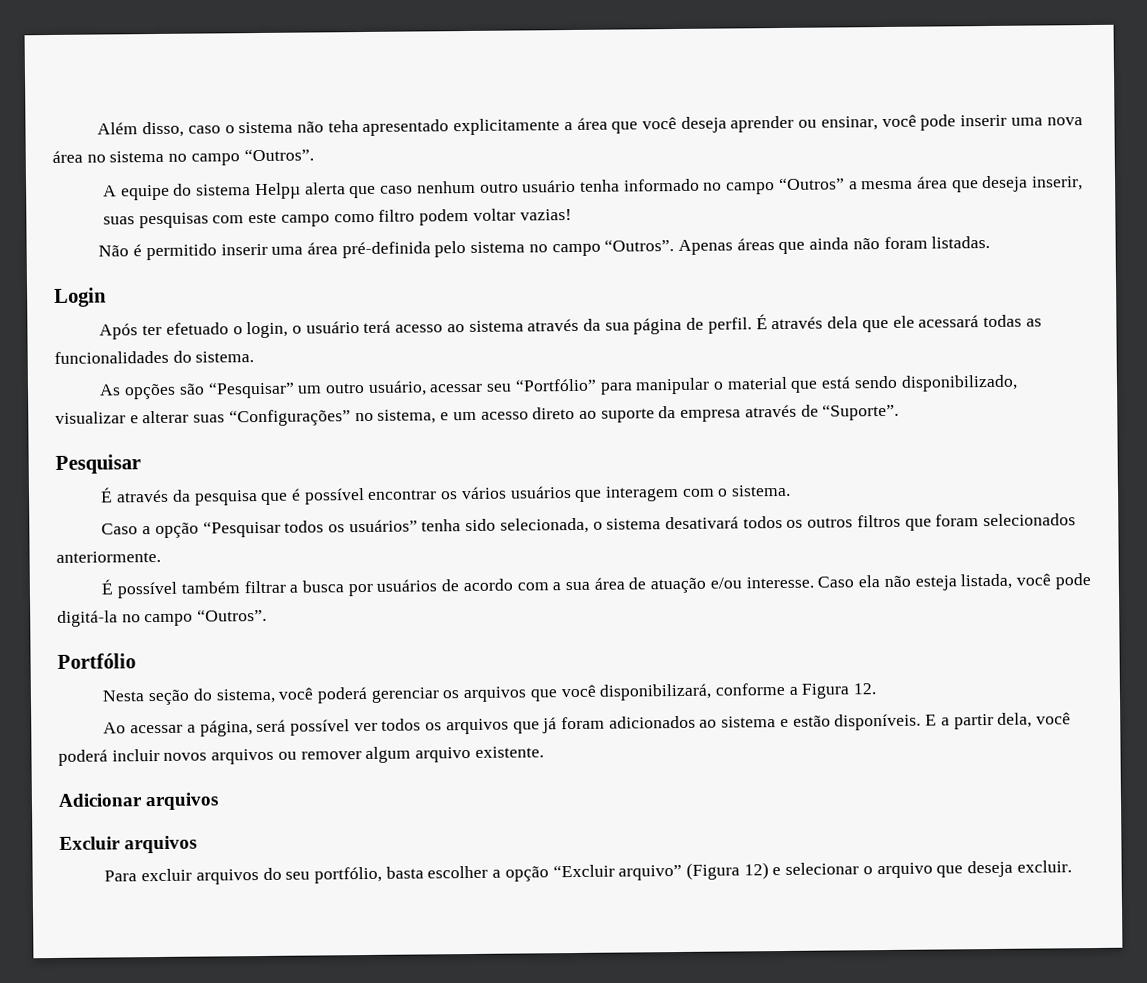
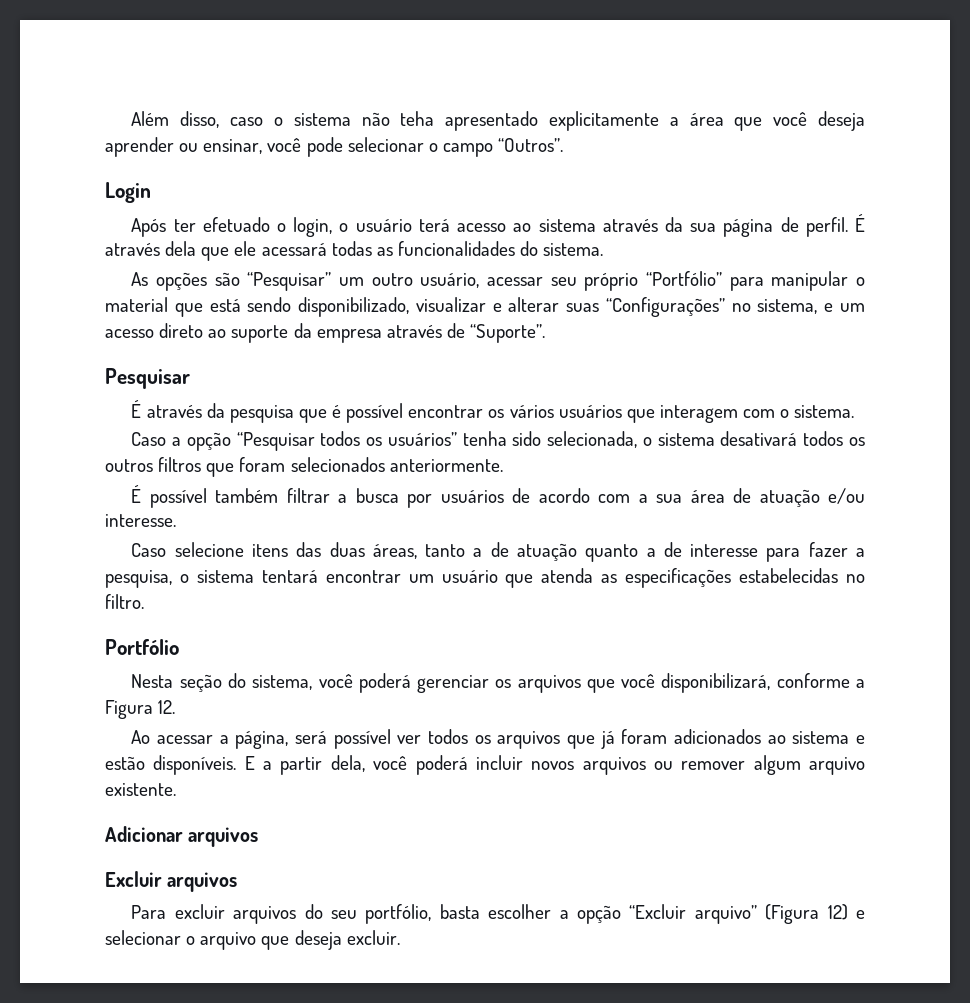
[960,114,1083,127] [52,148,314,166] [102,175,1084,201] [102,208,572,229] [98,235,991,261] inserir uma nova área no sistema no campo “Outros”. // A equipe do sistema Helpµ alerta que caso nenhum outro usuário tenha informado no campo “Outros” a mesma área que deseja inserir, suas pesquisas com este campo como filtro podem voltar vazias! // Não é permitido inserir uma área pré-definida pelo sistema no campo “Outros”. Apenas áreas que ainda não foram listadas. -> [347,137,564,157] selecionar o campo “Outros”.
(513, 387) none -> [584,273,639,291] próprio
[817,573,1091,591] [57,608,268,627] Caso ela não esteja listada, você pode digitá-la no campo “Outros”. -> [131,542,866,562] [105,568,865,588] [105,594,144,609] // Caso selecione itens das duas áreas, tanto a de atuação quanto a de interesse para fazer a pesquisa, o sistema tentará encontrar um usuário que atenda as especificações estabelecidas no filtro.

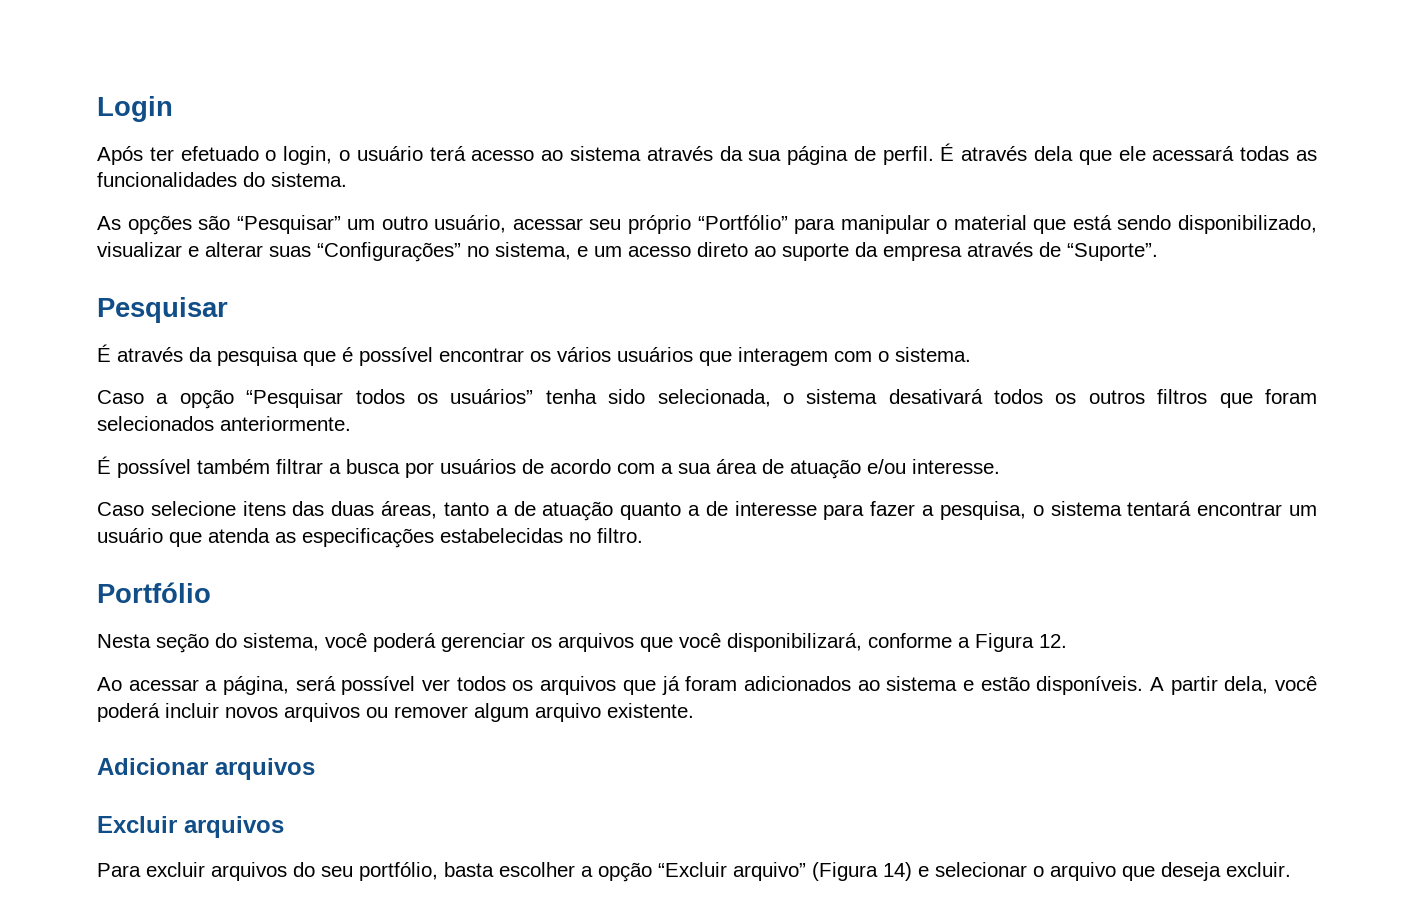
[131,111,865,131] [105,137,564,157] Além disso, caso o sistema não teha apresentado explicitamente a área que você deseja aprender ou ensinar, você pode selecionar o campo “Outros”. // -> (97, 109) none
[244,756,273,770] E a -> [1149,677,1164,691] A
[827,904,848,920] 12) -> [883,862,912,881] 14)

